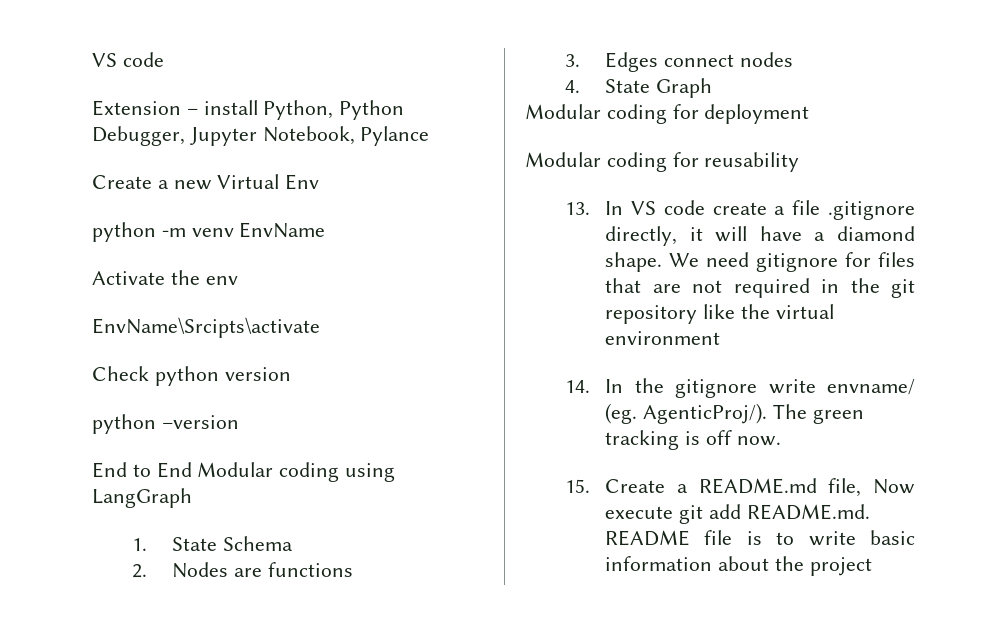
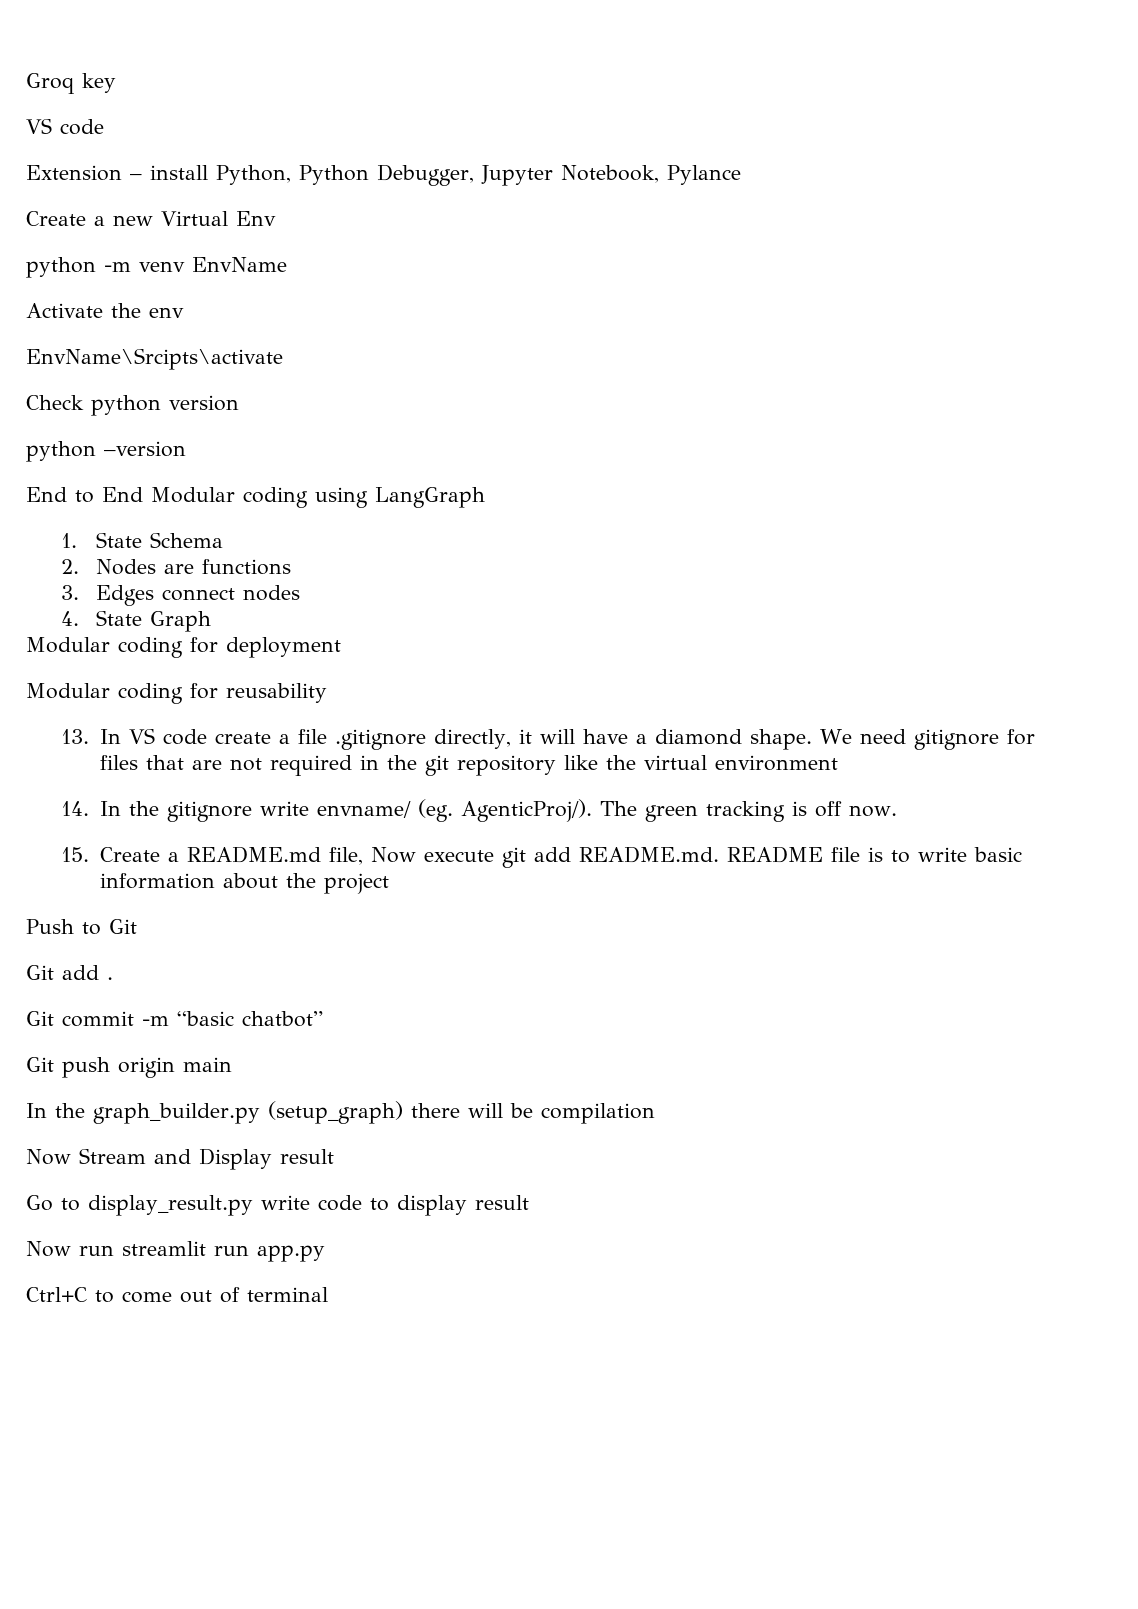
(92, 60) none -> [26,73,116,94] Groq key //
(872, 566) none -> [26,919,137,935] [26,965,113,980] [26,1011,323,1027] [26,1057,232,1078] [26,1101,655,1124] [26,1148,334,1170] [26,1195,529,1216] [26,1241,325,1262] [26,1287,328,1303] // Push to Git // Git add . // Git commit -m “basic chatbot” // Git push origin main // In the graph_builder.py (setup_graph) there will be compilation // Now Stream and Display result // Go to display_result.py write code to display result // Now run streamlit run app.py // Ctrl+C to come out of terminal

